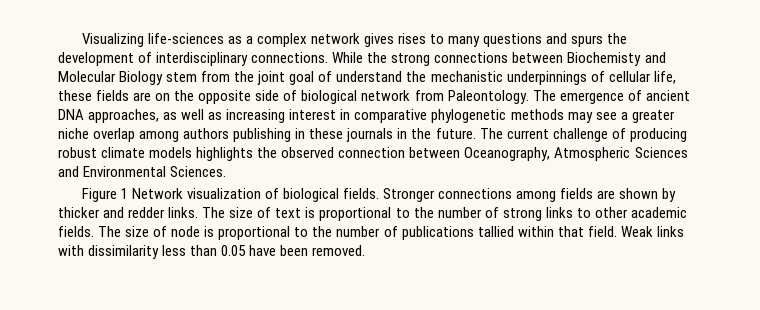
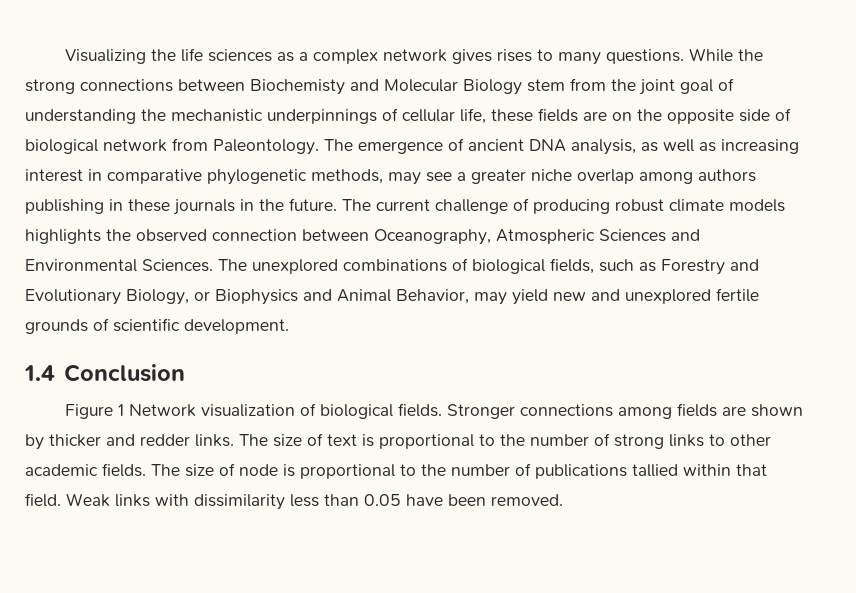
[147,33,224,44] life-sciences -> [151,48,273,62] the life sciences
[483,33,628,47] [58,52,329,66] questions and spurs the development of interdisciplinary connections. -> [606,49,685,64] questions.
[336,71,403,82] understand -> [25,109,136,124] understanding
[88,109,160,123] approaches, -> [571,139,636,155] analysis,
[510,109,564,120] methods -> [311,169,383,184] methods,
(227, 171) none -> [218,258,759,275] [25,288,759,305] [25,318,289,334] [24,364,185,382] The unexplored combinations of biological fields, such as Forestry and Evolutionary Biology, or Biophysics and Animal Behavior, may yield new and unexplored fertile grounds of scientific development. // 1.4 Conclusion

